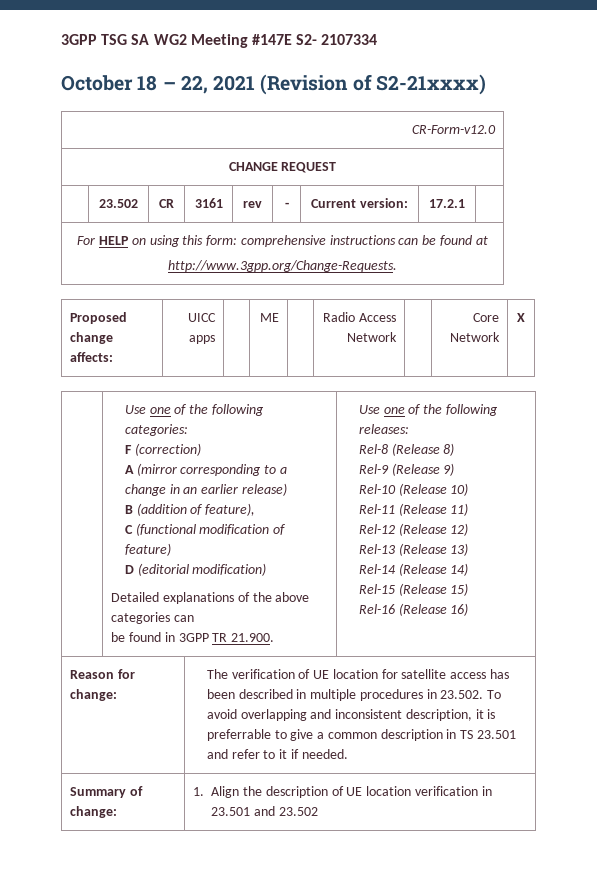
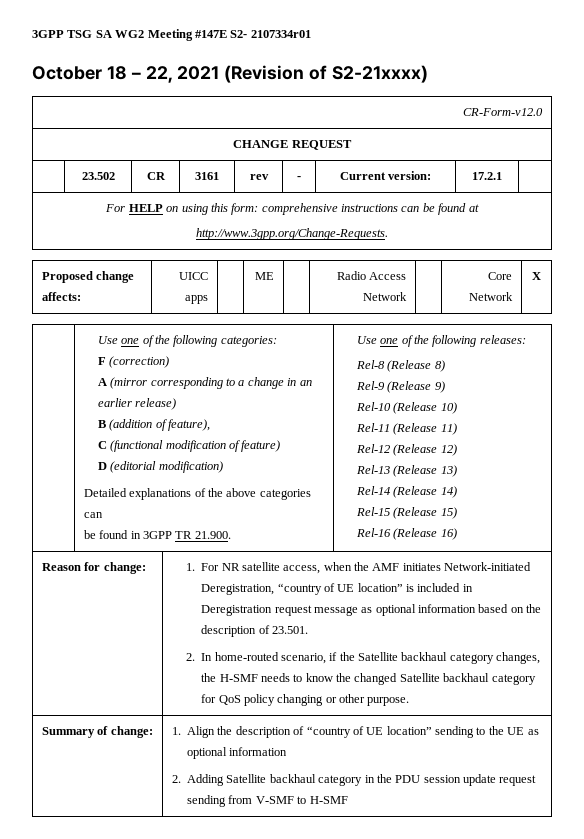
[321,34,378,45] 2107334 -> [250,30,311,38] 2107334r01
[206,669,510,679] [206,689,502,701] [206,709,496,721] [206,729,517,741] [206,749,348,759] The verification of UE location for satellite access has been described in multiple procedures in 23.502. To avoid overlapping and inconsistent description, it is preferrable to give a common description in TS 23.501 and refer to it if needed. -> [185,562,532,574] [201,583,473,595] [201,604,542,616] [201,625,308,637] [185,652,541,664] [201,673,536,685] [201,694,410,706] 1. For NR satellite access, when the AMF initiates Network-initiated Deregistration, “country of UE location” is included in Deregistration request message as optional information based on the description of 23.501. // 2. In home-routed scenario, if the Satellite backhaul category changes, the H-SMF needs to know the changed Satellite backhaul category for QoS policy changing or other purpose.
[346,786,492,796] [211,806,318,816] UE location verification in 23.501 and 23.502 -> [306,726,539,738] [187,747,288,759] [171,774,537,786] [187,795,348,807] “country of UE location” sending to the UE as optional information // 2. Adding Satellite backhaul category in the PDU session update request sending from V-SMF to H-SMF

